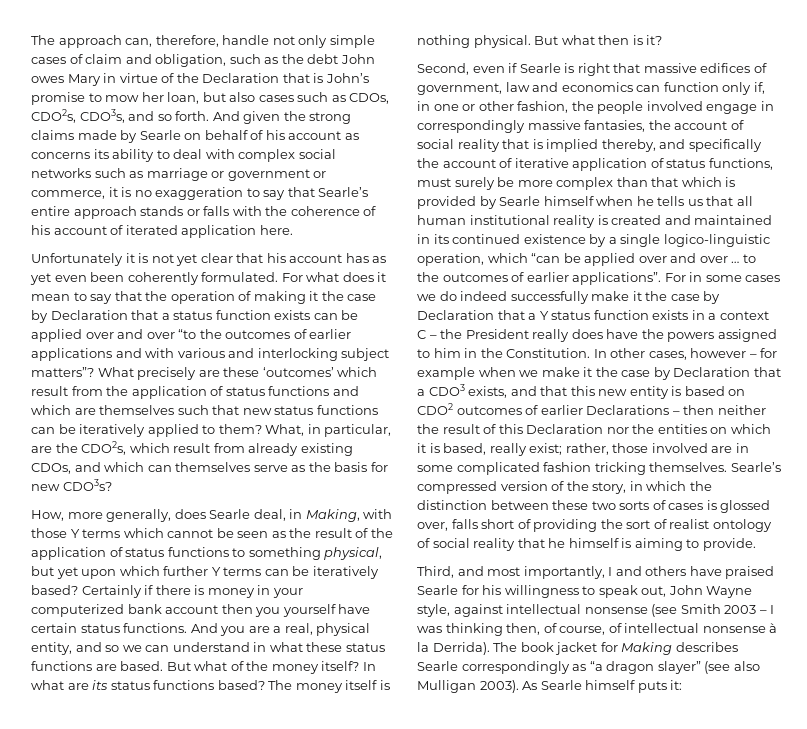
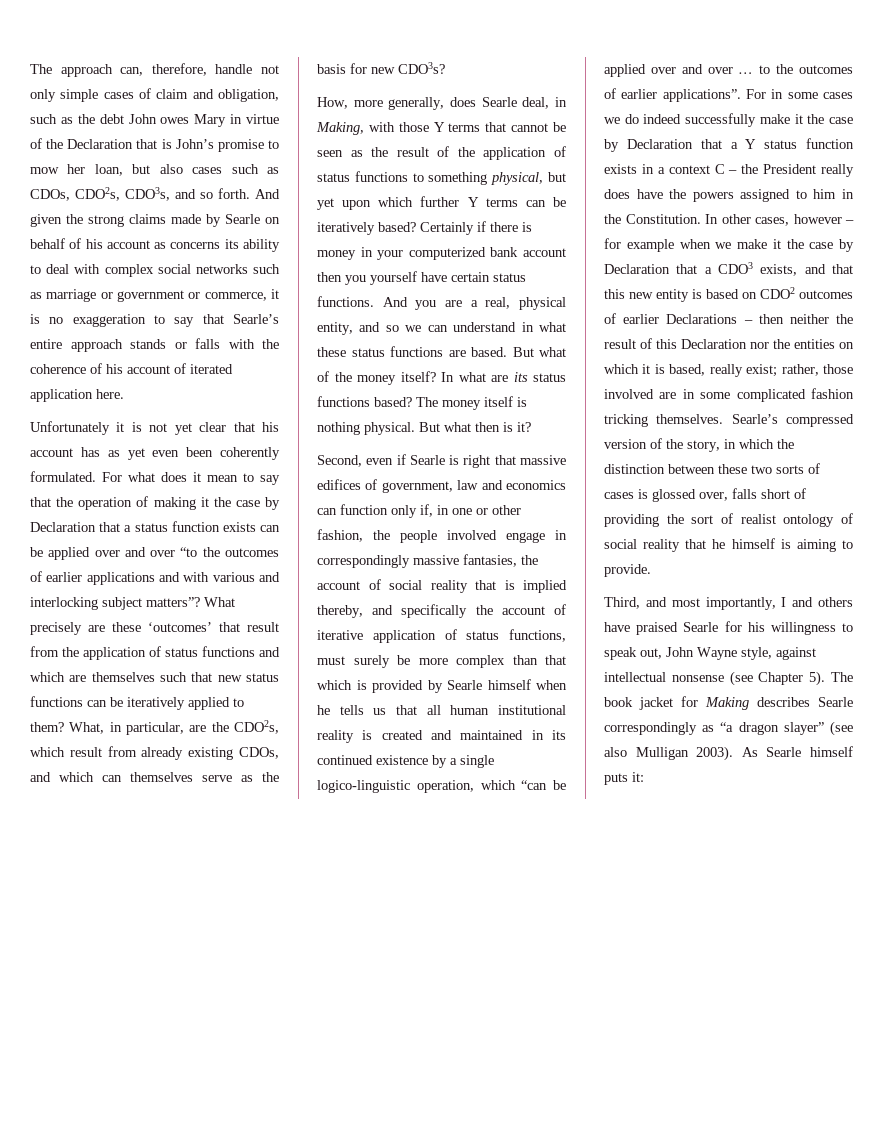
[337,367,378,377] which -> [219,622,240,632] that
[123,528,164,538] which -> [485,122,507,132] that
[680,604,775,614] [417,623,778,636] [417,642,490,655] Smith 2003 – I was thinking then, of course, of intellectual nonsense à la Derrida). -> [758,671,826,686] Chapter 5).

